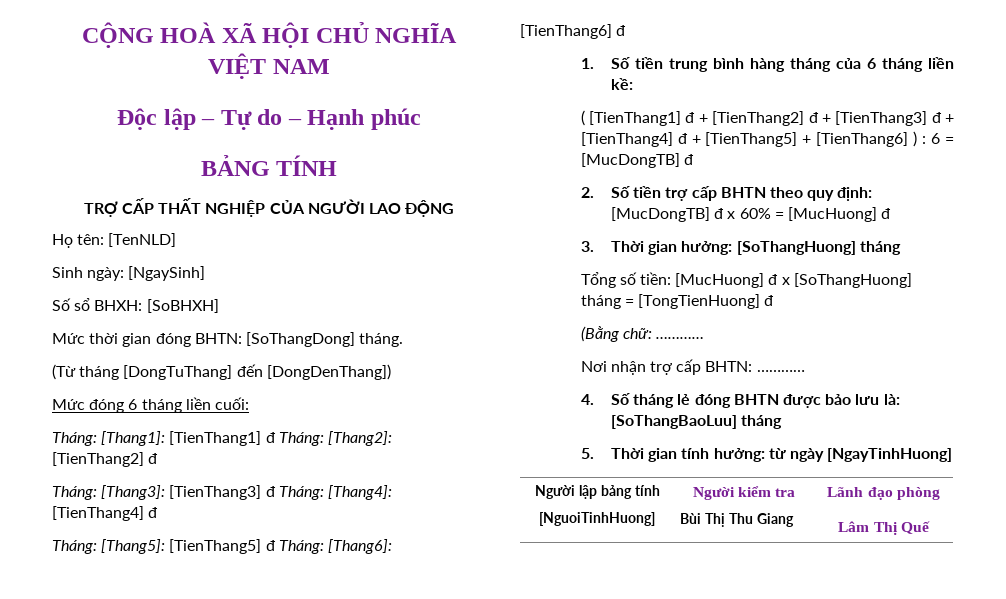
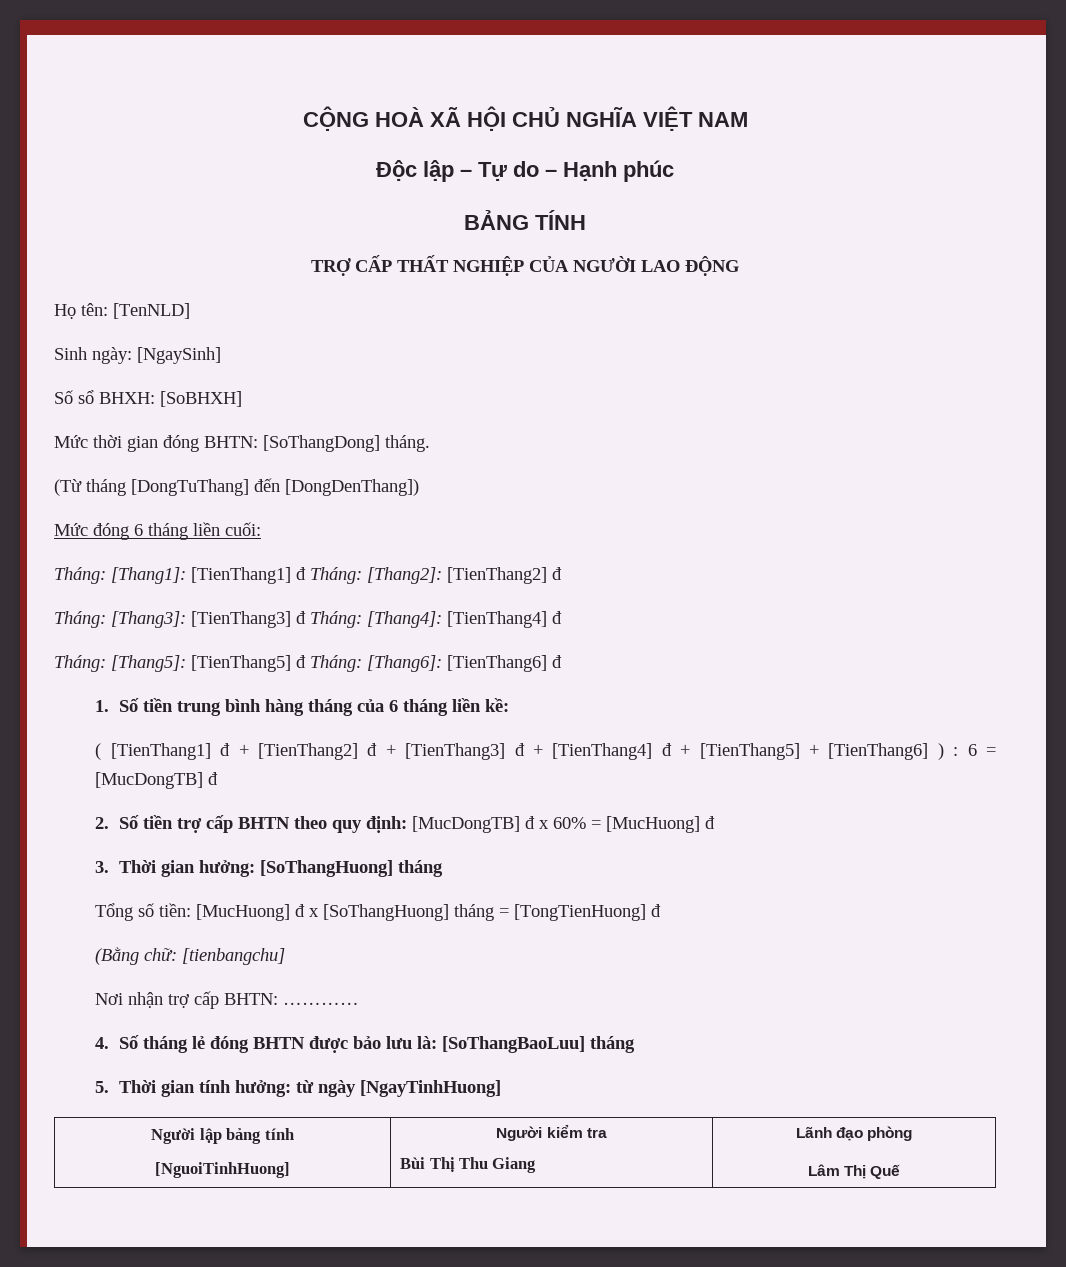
[656,337,705,339] ………… -> [182,948,286,965] [tienbangchu]

